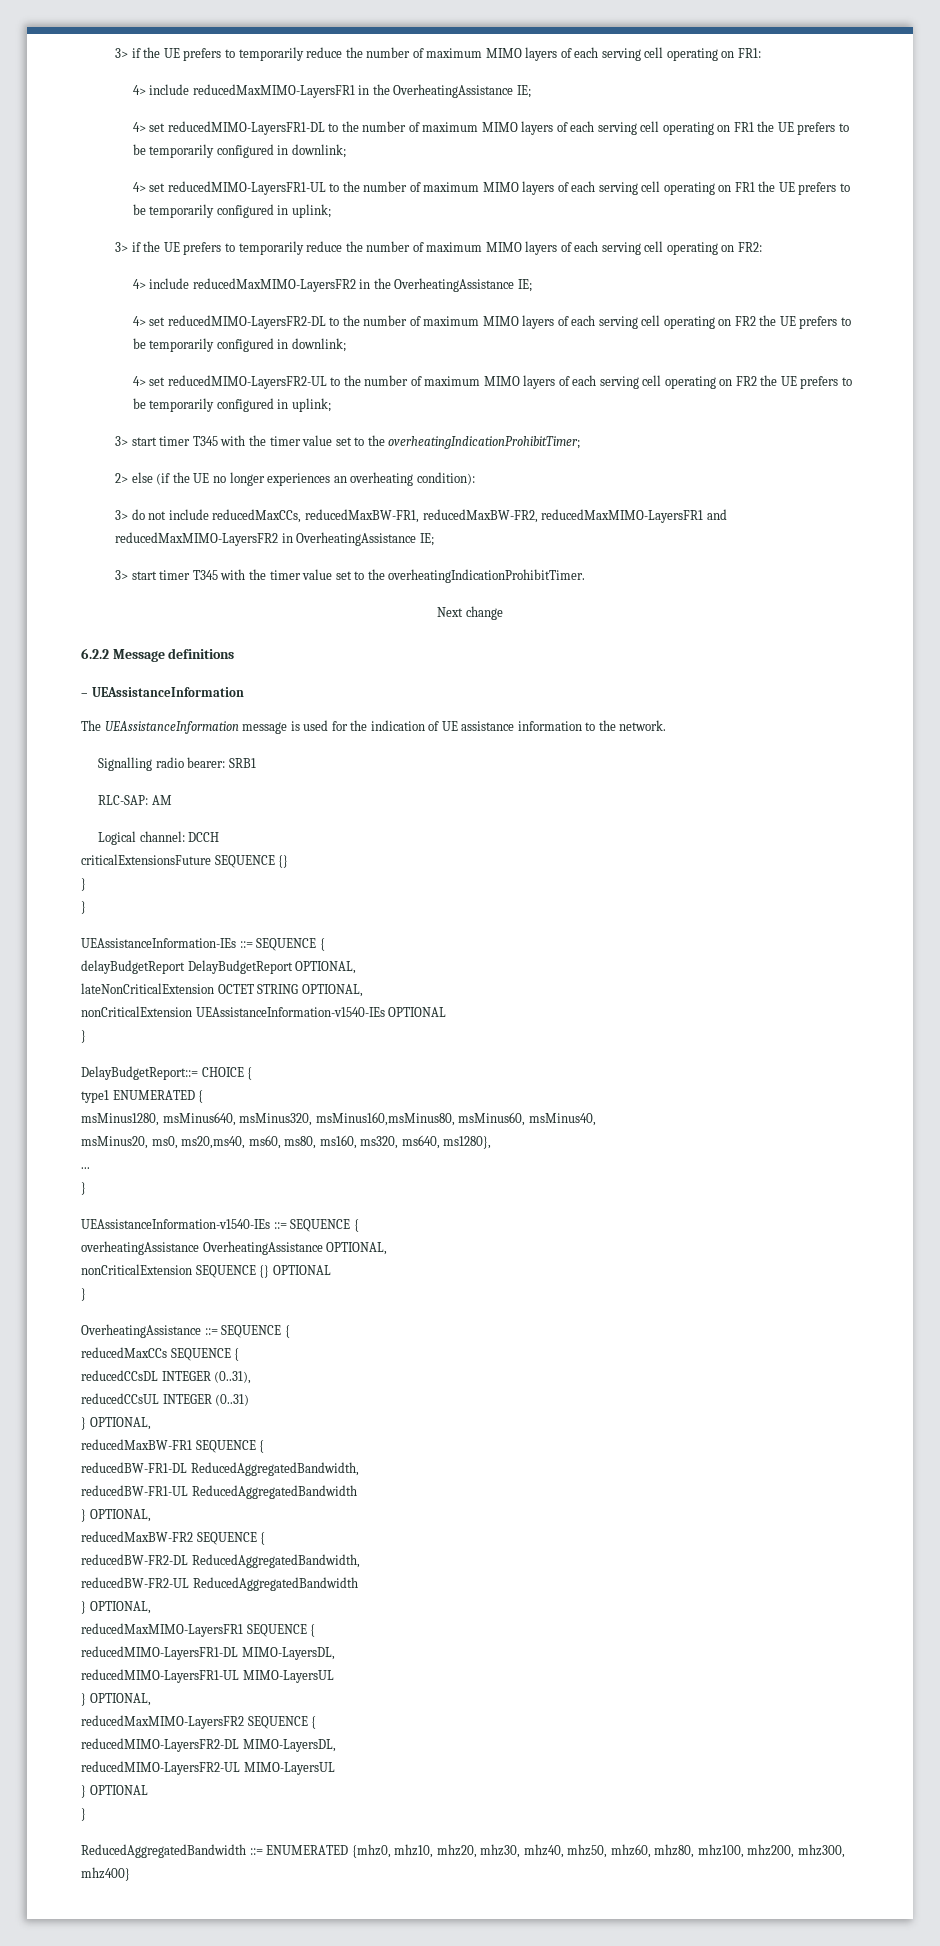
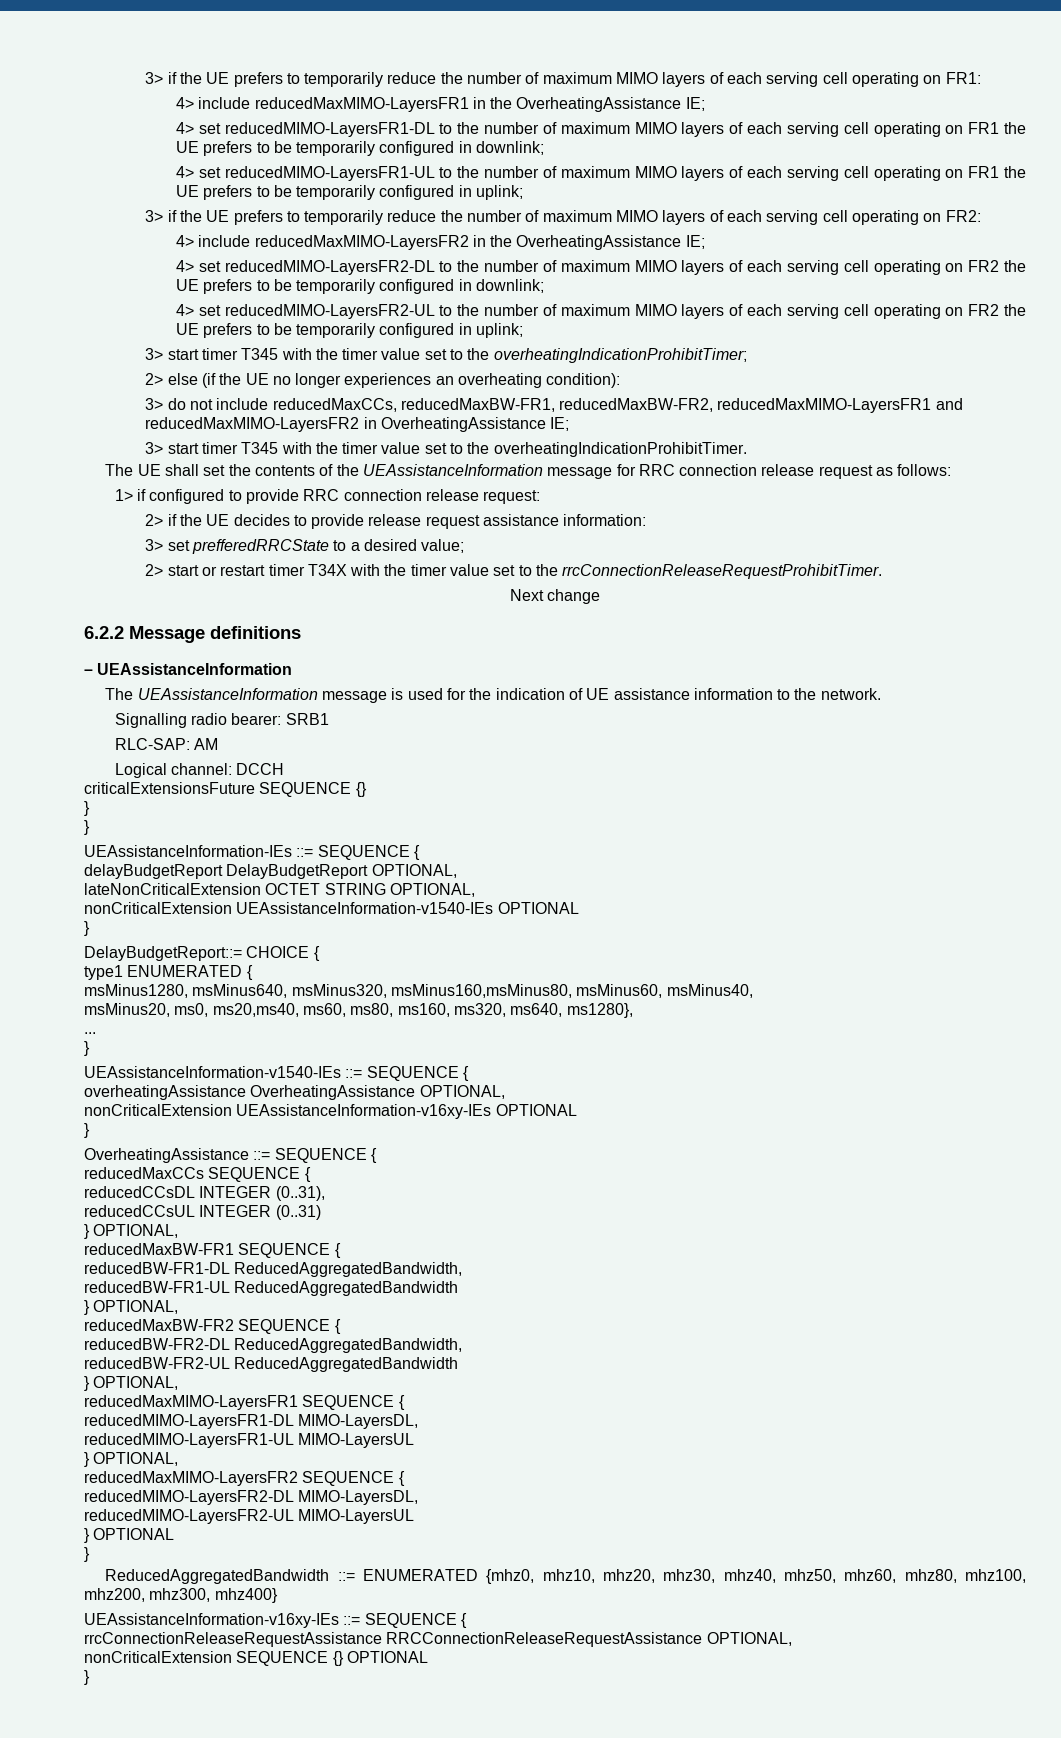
(586, 576) none -> [105,464,952,479] [114,489,541,504] [145,514,647,529] [145,539,465,554] [145,564,883,579] // The UE shall set the contents of the UEAssistanceInformation message for RRC connection release request as follows: // 1> if configured to provide RRC connection release request: // 2> if the UE decides to provide release request assistance information: // 3> set prefferedRRCState to a desired value; // 2> start or restart timer T34X with the timer value set to the rrcConnectionReleaseRequestProhibitTimer.
[195,1265,270,1278] SEQUENCE {} -> [236,1104,492,1119] UEAssistanceInformation-v16xy-IEs
(130, 1874) none -> [84,1613,467,1628] [84,1632,792,1647] [84,1651,428,1666] [84,1670,90,1685] // UEAssistanceInformation-v16xy-IEs ::= SEQUENCE { // rrcConnectionReleaseRequestAssistance RRCConnectionReleaseRequestAssistance OPTIONAL, // nonCriticalExtension SEQUENCE {} OPTIONAL // }

